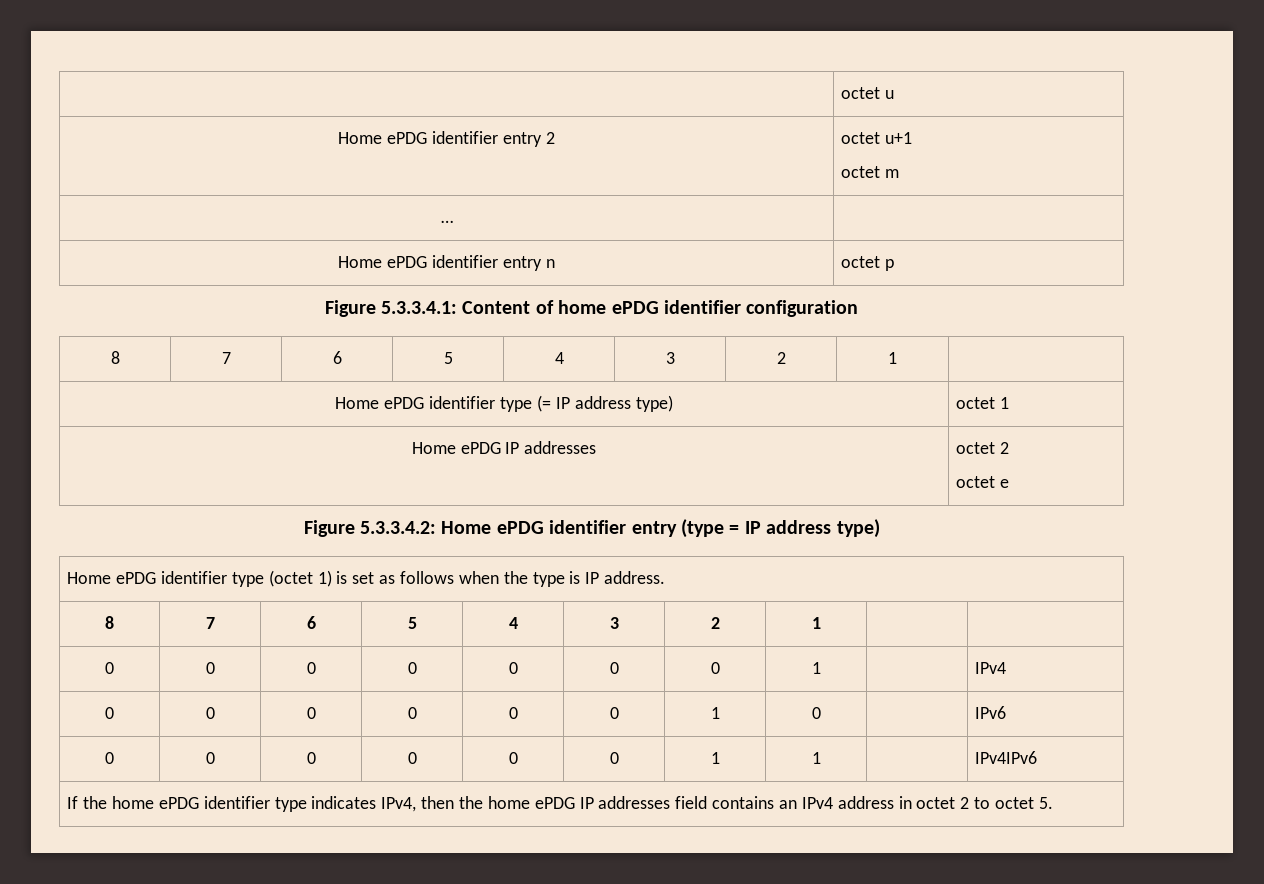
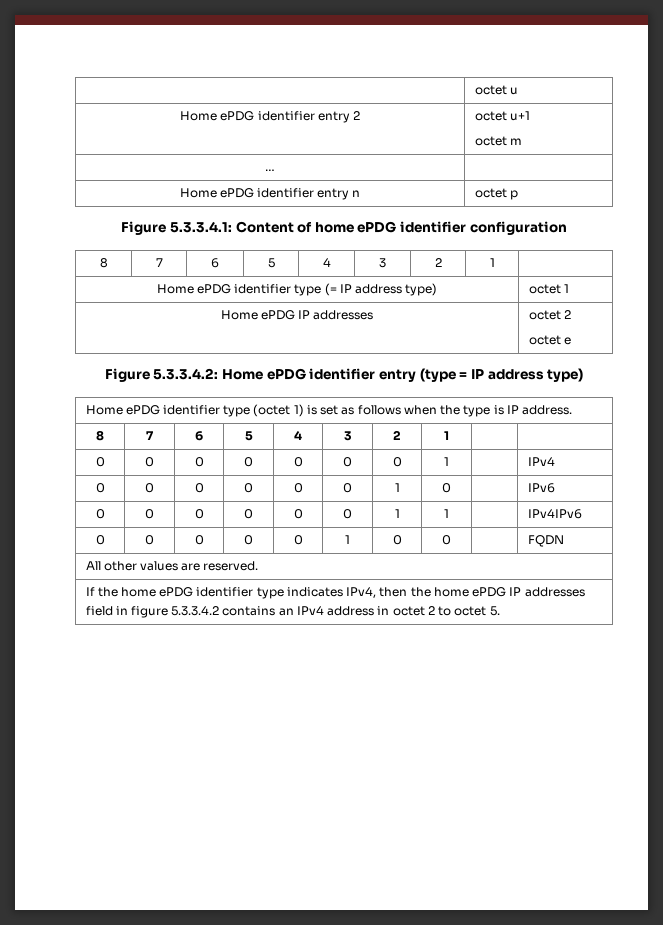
(1038, 757) none -> [95,535,105,545] [145,535,154,545] [194,535,204,545] [244,535,253,545] [293,535,303,545] [345,535,350,544] [392,535,402,545] [442,535,451,545] [527,535,564,547] [85,561,259,571] // 0 | 0 | 0 | 0 | 0 | 1 | 0 | 0 | | FQDN // All other values are reserved.
(708, 802) none -> [115,606,220,618] in figure 5.3.3.4.2

